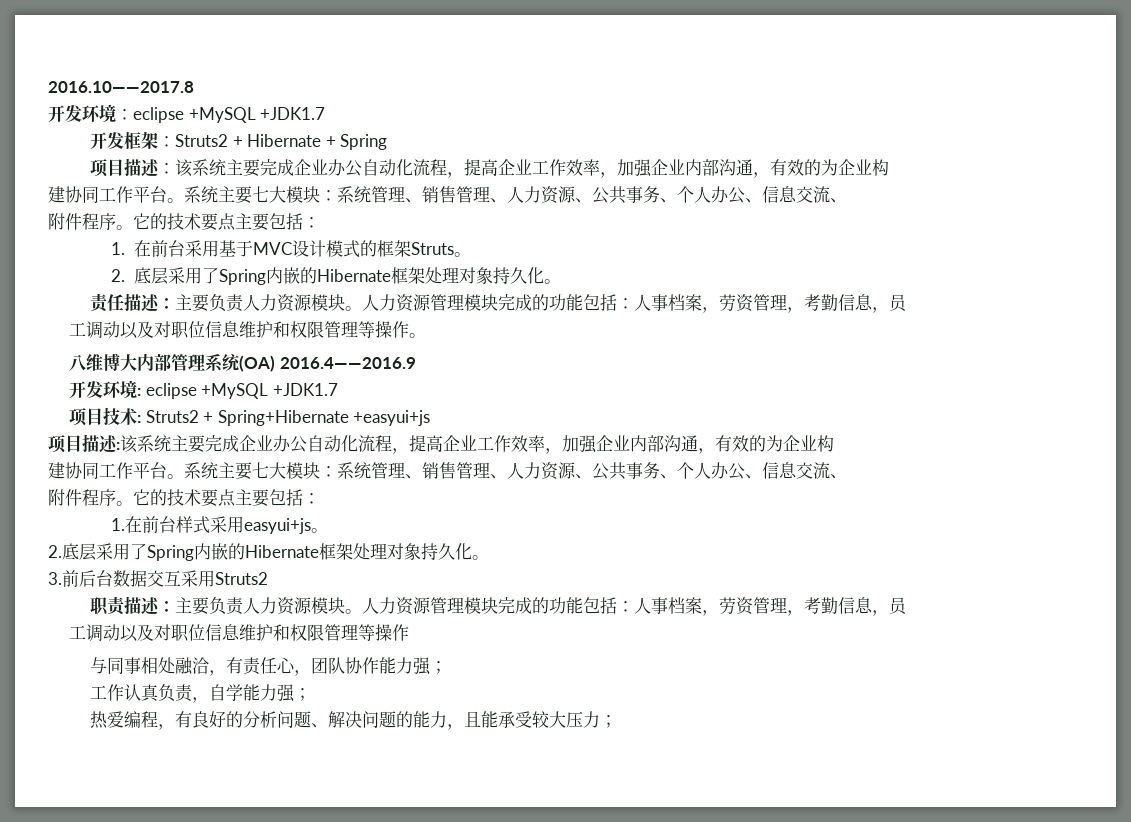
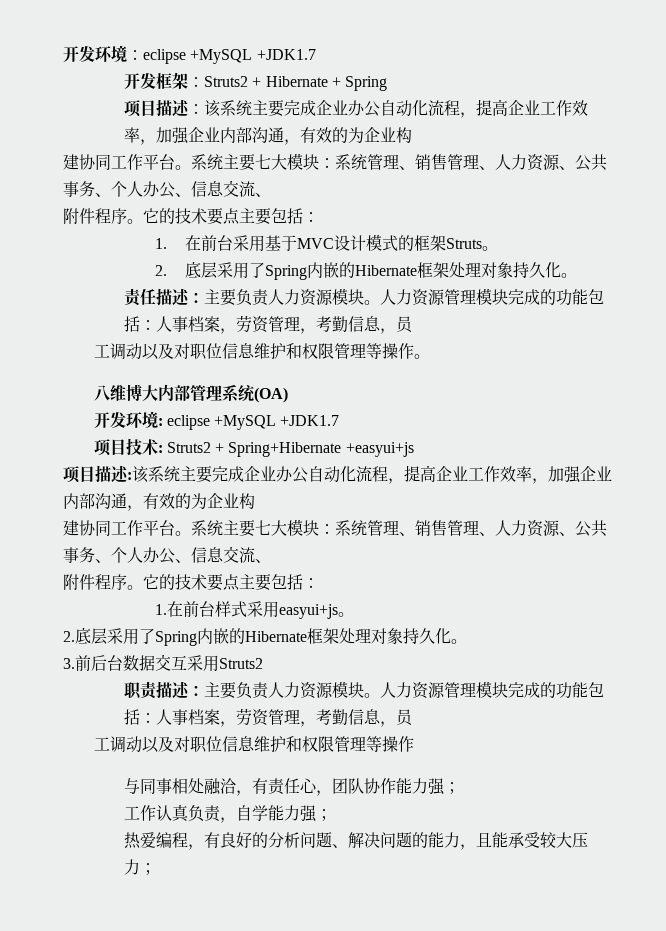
[48,81,194,93] 2016.10——2017.8 // -> (63, 54) none
[279,357,416,369] 2016.4——2016.9 -> (288, 395) none

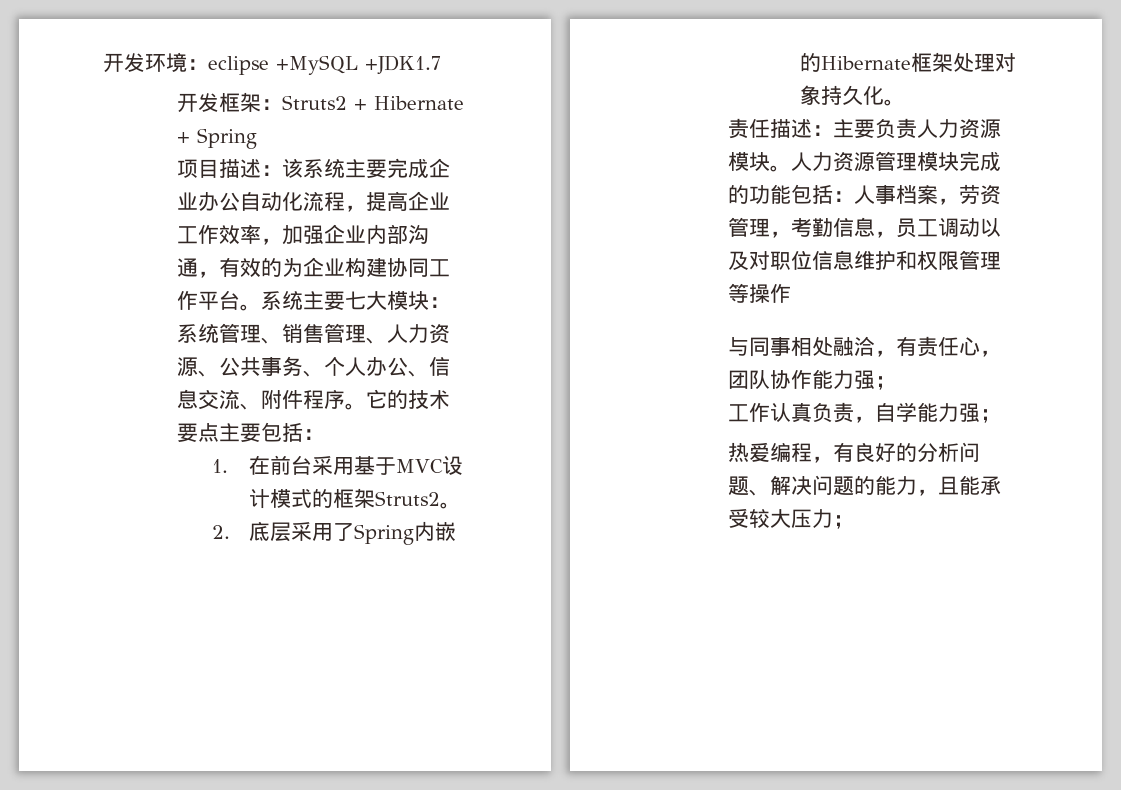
(413, 135) // -> (366, 267) none
(271, 195) // -> (261, 406) none
[446,238,483,249] Struts -> [374,491,440,506] Struts2
[93,343,430,360] [93,384,288,403] [93,411,340,430] [93,438,414,457] [63,465,612,484] [63,493,255,511] [63,519,607,537] [63,546,271,564] [63,574,319,591] [154,601,354,619] [63,627,467,646] [63,654,263,672] [124,681,605,700] [124,708,414,727] // 工调动以及对职位信息维护和权限管理等操作。 // 八维博大内部管理系统(OA) // 开发环境: eclipse +MySQL +JDK1.7 // 项目技术: Struts2 + Spring+Hibernate +easyui+js // 项目描述:该系统主要完成企业办公自动化流程，提高企业工作效率，加强企业内部沟通，有效的为企业构 // 建协同工作平台。系统主要七大模块：系统管理、销售管理、人力资源、公共事务、个人办公、信息交流、 // 附件程序。它的技术要点主要包括： // 1.在前台样式采用easyui+js。 // 2.底层采用了Spring内嵌的Hibernate框架处理对象持久化。 // 3.前后台数据交互采用Struts2 // 职责描述：主要负责人力资源模块。人力资源管理模块完成的功能包括：人事档案，劳资管理，考勤信息，员 // -> (917, 228) none

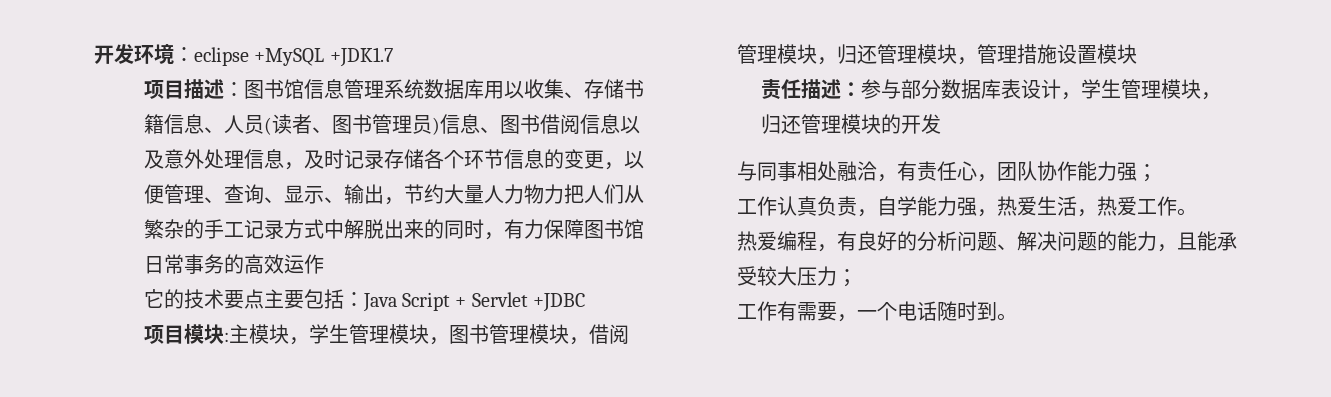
[176,92,464,113] [176,128,257,149] [176,158,450,178] [176,191,450,212] [176,224,429,245] [176,257,450,278] [176,290,450,311] [176,323,450,344] [176,356,450,377] [176,389,366,410] 开发框架：Struts2 + Hibernate + Spring // 项目描述：该系统主要完成企业办公自动化流程，提高企业工作效率，加强企业内部沟通，有效的为企业构建协同工作平台。系统主要七大模块：系统管理、销售管理、人力资源、公共事务、个人办公、信息交流、附件程序。 -> [143,79,644,99] [143,114,640,135] [143,149,644,170] [143,184,644,205] [143,219,644,240] [143,254,324,274] 项目描述：图书馆信息管理系统数据库用以收集、存储书籍信息、人员(读者、图书管理员)信息、图书借阅信息以及意外处理信息，及时记录存储各个环节信息的变更，以便管理、查询、显示、输出，节约大量人力物力把人们从繁杂的手工记录方式中解脱出来的同时，有力保障图书馆日常事务的高效运作 //
[212,455,463,475] [248,488,461,509] [212,521,456,545] [799,52,1016,72] [799,85,905,106] [727,118,1001,139] [727,151,1001,172] [727,184,1001,205] [727,217,1001,238] [727,250,1001,271] [727,283,791,303] // 1.在前台采用基于MVC设计模式的框架Struts2。 // 2.底层采用了Spring内嵌的Hibernate框架处理对象持久化。 // 责任描述：主要负责人力资源模块。人力资源管理模块完成的功能包括：人事档案，劳资管理，考勤信息，员工调动以及对职位信息维护和权限管理等操作 -> [362,292,586,312] [143,324,629,345] [736,44,1137,65] [761,79,1222,100] [761,114,942,134] Java Script + Servlet +JDBC // 项目模块:主模块，学生管理模块，图书管理模块，借阅管理模块，归还管理模块，管理措施设置模块 // 责任描述：参与部分数据库表设计，学生管理模块，归还管理模块的开发
[979,409,1001,423] ； -> [976,196,1197,217] ，热爱生活，热爱工作。
(854, 522) none -> [736,301,1017,322] // 工作有需要，一个电话随时到。

